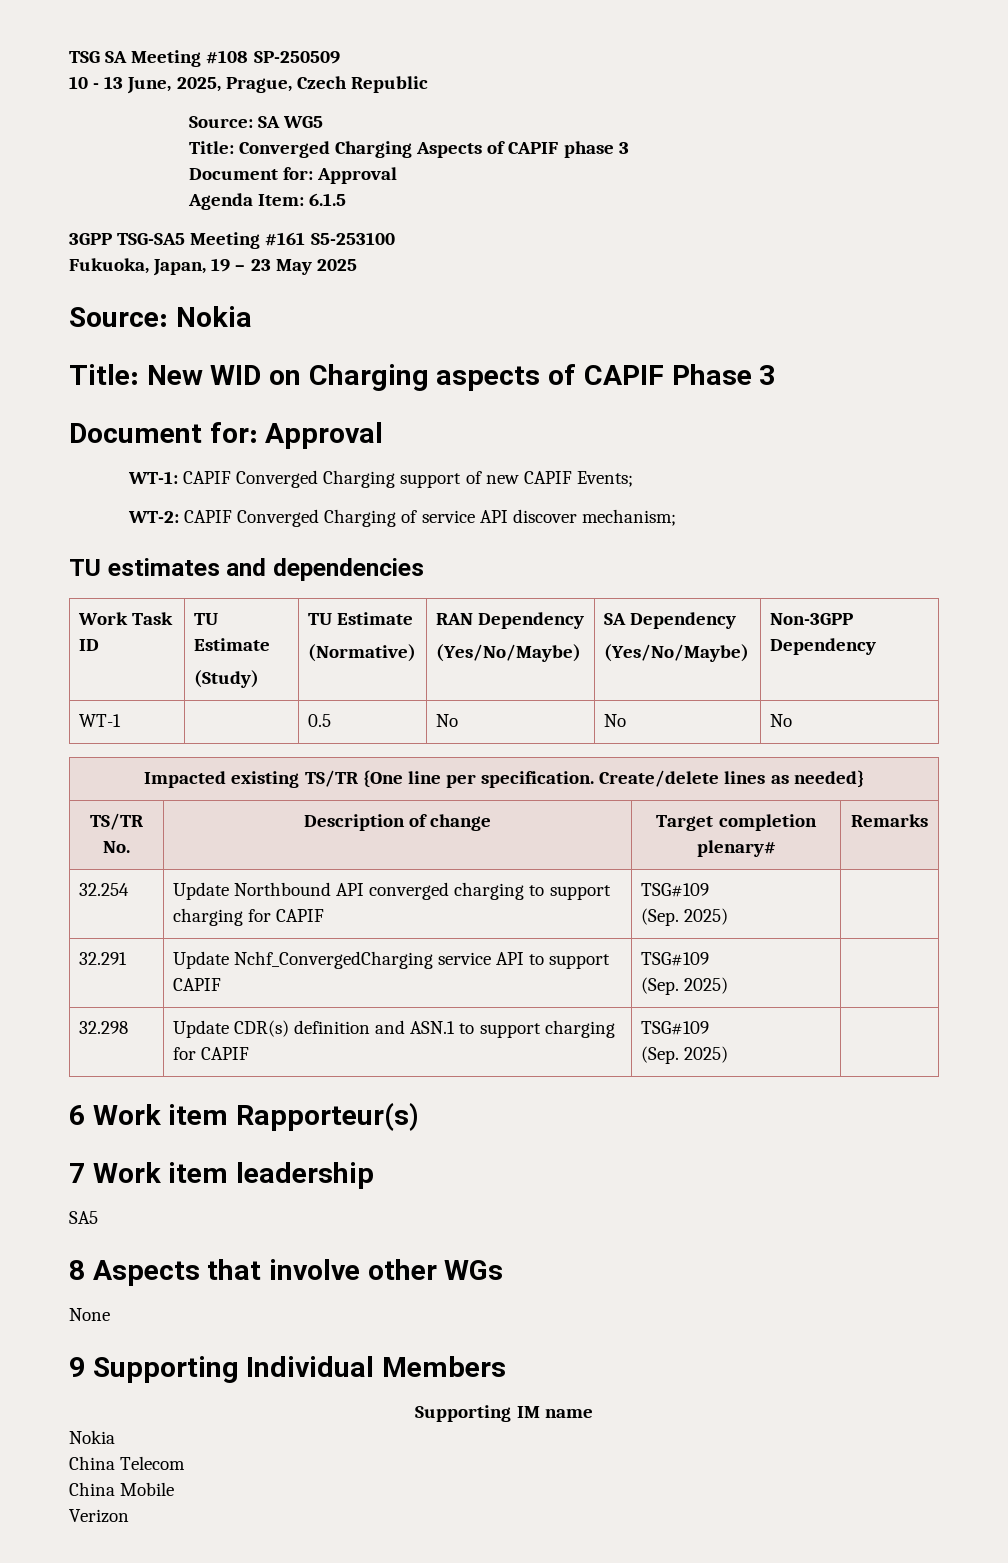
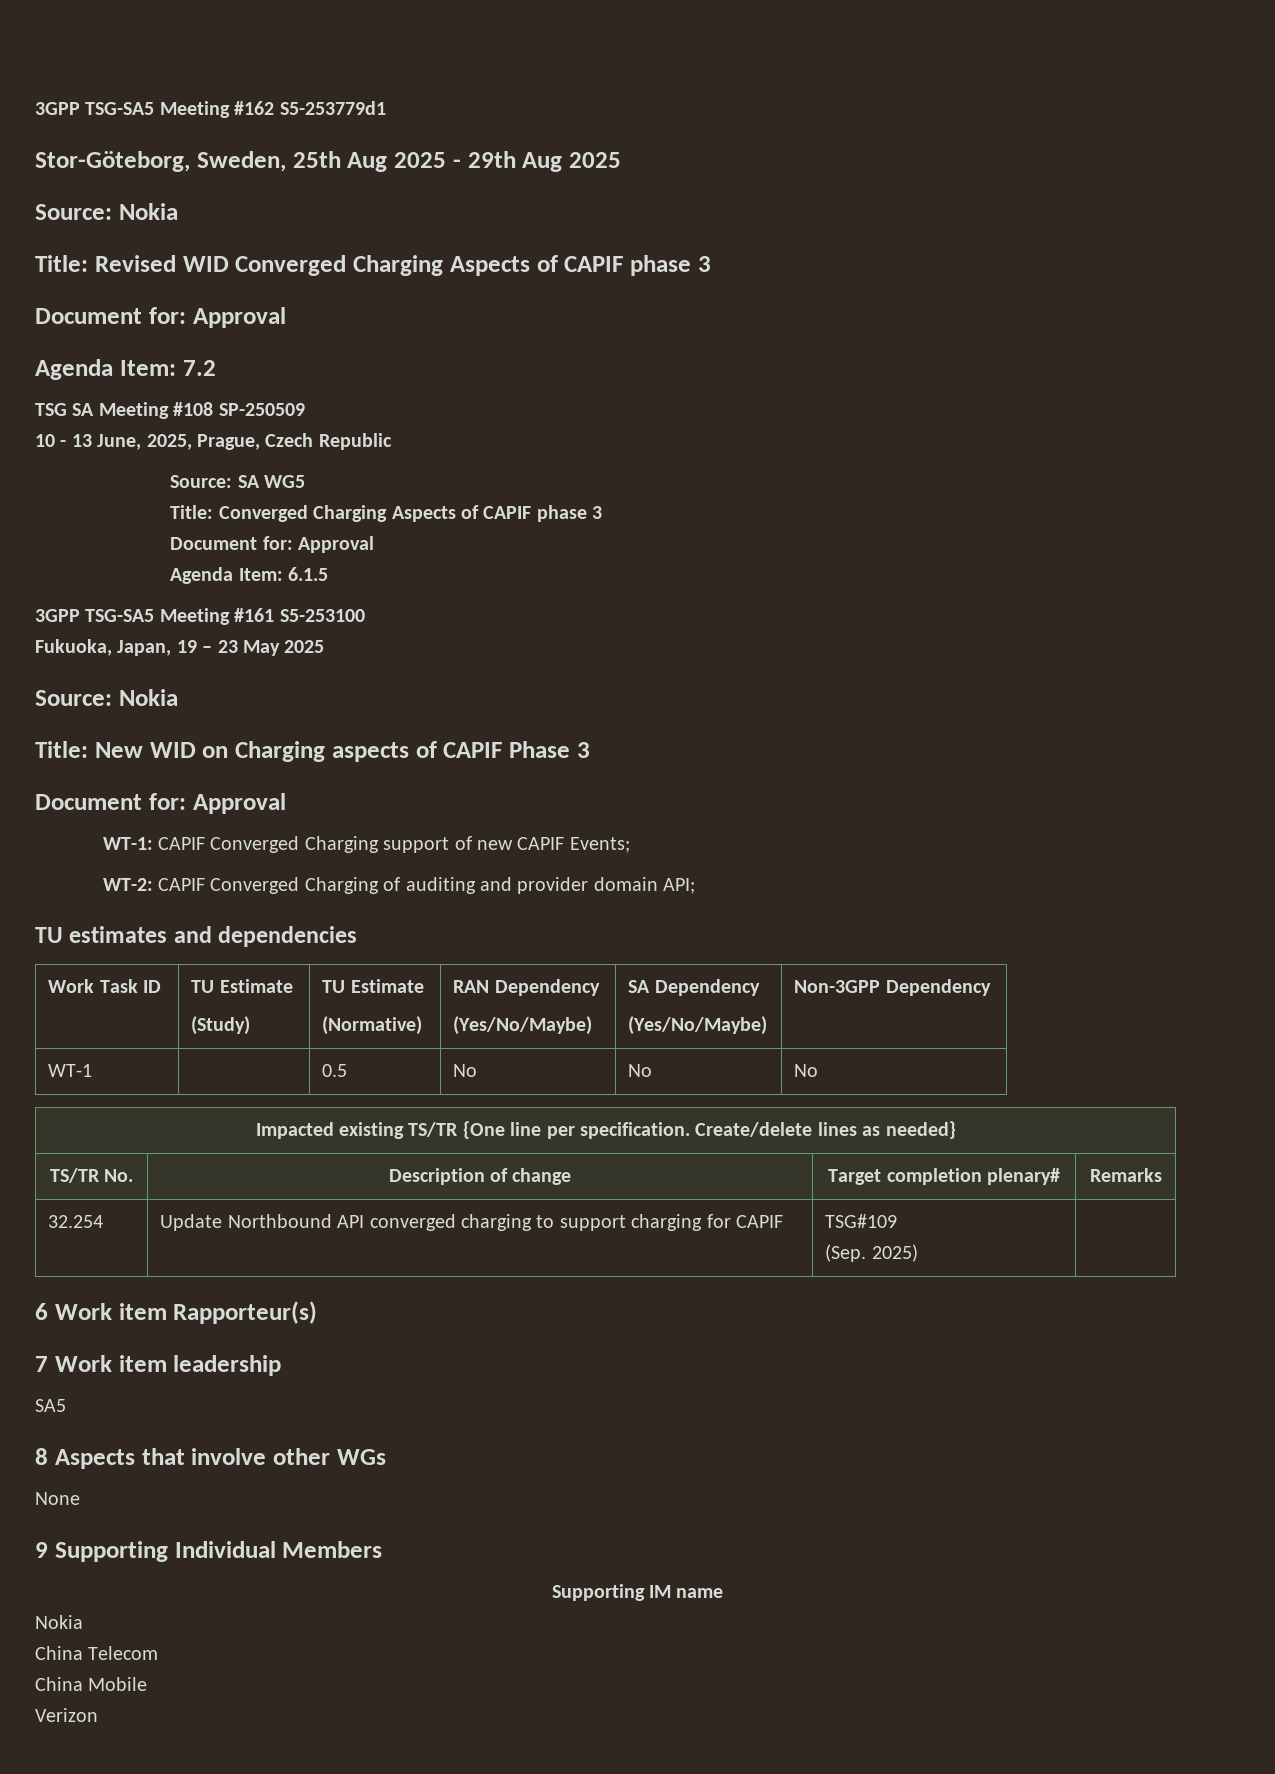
(69, 57) none -> [35,101,386,118] [35,151,621,172] [35,203,178,220] [35,255,711,276] [35,307,286,328] [35,359,216,380] 3GPP TSG-SA5 Meeting #162 S5-253779d1 // Stor-Göteborg, Sweden, 25th Aug 2025 - 29th Aug 2025 // Source: Nokia // Title: Revised WID Converged Charging Aspects of CAPIF phase 3 // Document for: Approval // Agenda Item: 7.2 //
[421,509,676,526] service API discover mechanism; -> [405,877,696,894] auditing and provider domain API;
[78,952,127,965] [172,951,611,969] [172,978,221,991] [640,952,709,966] [640,977,728,995] [78,1021,128,1034] [172,1020,615,1038] [172,1047,249,1060] [640,1021,709,1035] [640,1046,728,1064] // 32.291 | Update Nchf_ConvergedCharging service API to support CAPIF | TSG#109 // (Sep. 2025) | // 32.298 | Update CDR(s) definition and ASN.1 to support charging for CAPIF | TSG#109 // (Sep. 2025) | -> (918, 1253) none

